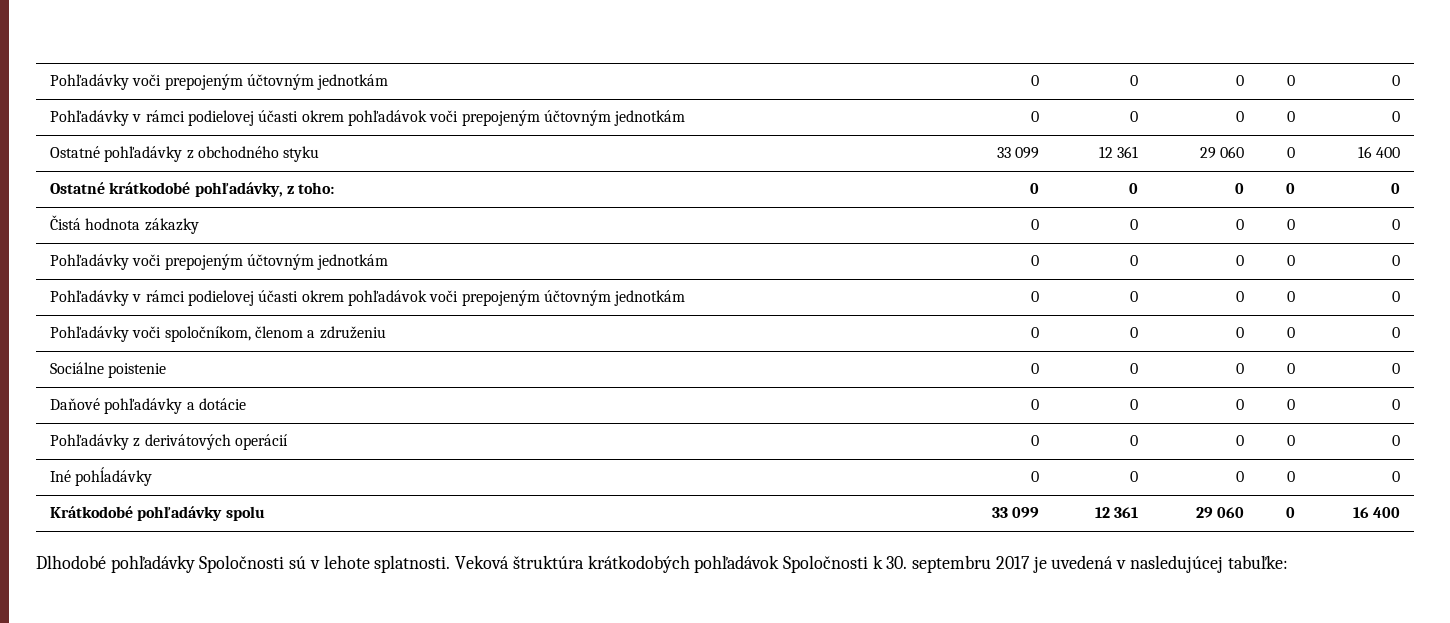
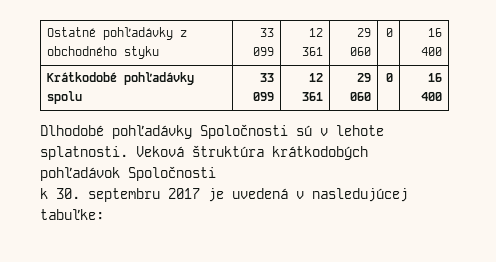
[49,74,389,90] [1031,75,1040,86] [1130,75,1139,86] [1236,75,1245,86] [1287,75,1296,86] [1392,75,1401,86] [49,110,686,126] [1031,111,1040,122] [1130,111,1139,122] [1236,111,1245,122] [1287,111,1296,122] [1392,111,1401,122] Pohľadávky voči prepojeným účtovným jednotkám | 0 | 0 | 0 | 0 | 0 // Pohľadávky v rámci podielovej účasti okrem pohľadávok voči prepojeným účtovným jednotkám | 0 | 0 | 0 | 0 | 0 // -> (46, 32) none
[49,182,335,197] [1030,183,1040,194] [1129,183,1139,194] [1235,183,1245,194] [1286,183,1296,194] [1391,183,1401,194] [49,215,199,234] [1031,219,1040,230] [1130,219,1139,230] [1236,219,1245,230] [1287,219,1296,230] [1392,219,1401,230] [49,254,389,270] [1031,255,1040,266] [1130,255,1139,266] [1236,255,1245,266] [1287,255,1296,266] [1392,255,1401,266] [49,290,686,306] [1031,291,1040,302] [1130,291,1139,302] [1236,291,1245,302] [1287,291,1296,302] [1392,291,1401,302] [49,326,386,342] [1031,327,1040,338] [1130,327,1139,338] [1236,327,1245,338] [1287,327,1296,338] [1392,327,1401,338] [49,362,167,378] [1031,363,1040,374] [1130,363,1139,374] [1236,363,1245,374] [1287,363,1296,374] [1392,363,1401,374] [49,398,246,414] [1031,399,1040,410] [1130,399,1139,410] [1236,399,1245,410] [1287,399,1296,410] [1392,399,1401,410] [49,434,288,450] [1031,435,1040,446] [1130,435,1139,446] [1236,435,1245,446] [1287,435,1296,446] [1392,435,1401,446] [49,467,153,486] [1031,471,1040,482] [1130,471,1139,482] [1236,471,1245,482] [1287,471,1296,482] [1392,471,1401,482] // Ostatné krátkodobé pohľadávky, z toho: | 0 | 0 | 0 | 0 | 0 // Čistá hodnota zákazky | 0 | 0 | 0 | 0 | 0 // Pohľadávky voči prepojeným účtovným jednotkám | 0 | 0 | 0 | 0 | 0 // Pohľadávky v rámci podielovej účasti okrem pohľadávok voči prepojeným účtovným jednotkám | 0 | 0 | 0 | 0 | 0 // Pohľadávky voči spoločníkom, členom a združeniu | 0 | 0 | 0 | 0 | 0 // Sociálne poistenie | 0 | 0 | 0 | 0 | 0 // Daňové pohľadávky a dotácie | 0 | 0 | 0 | 0 | 0 // Pohľadávky z derivátových operácií | 0 | 0 | 0 | 0 | 0 // Iné pohĺadávky | 0 | 0 | 0 | 0 | 0 -> (443, 51) none
(868, 564) none -> (216, 173) //

